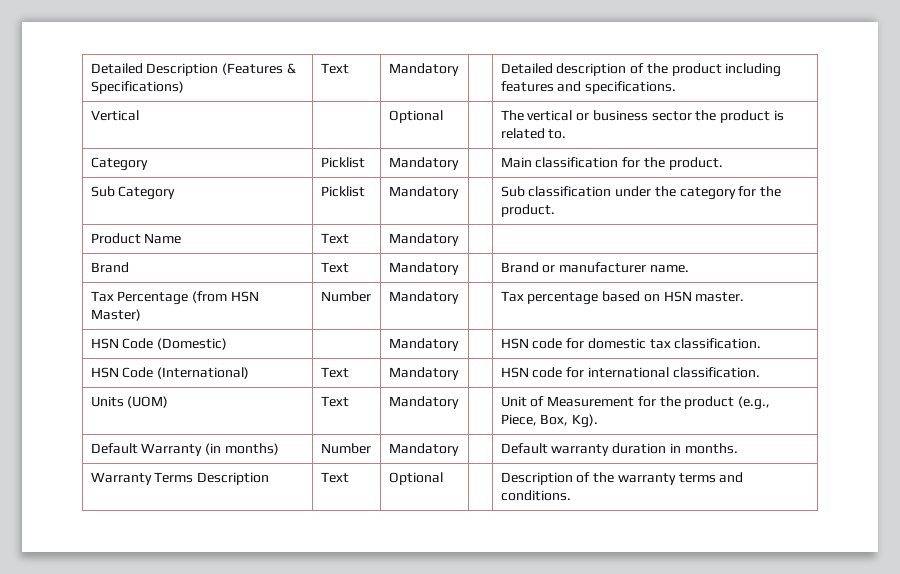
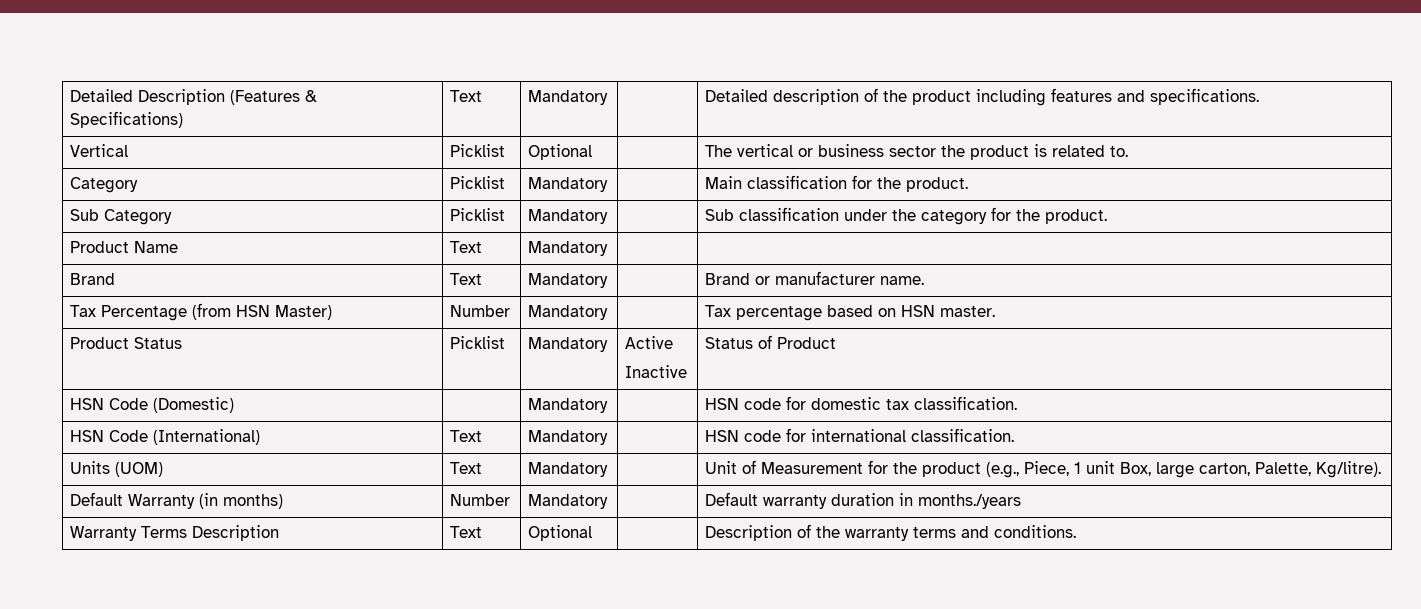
(139, 115) none -> [450,144,506,157] Picklist
(745, 297) none -> [70,337,183,349] [450,336,506,349] [528,337,609,352] [625,336,674,349] [625,365,688,378] [705,335,837,349] // Product Status | Picklist | Mandatory | Active // Inactive | Status of Product
[540,414,599,428] Box, Kg). -> [1074,461,1382,478] 1 unit Box, large carton, Palette, Kg/litre).
[684,443,738,454] months. -> [918,494,1022,509] months./years

